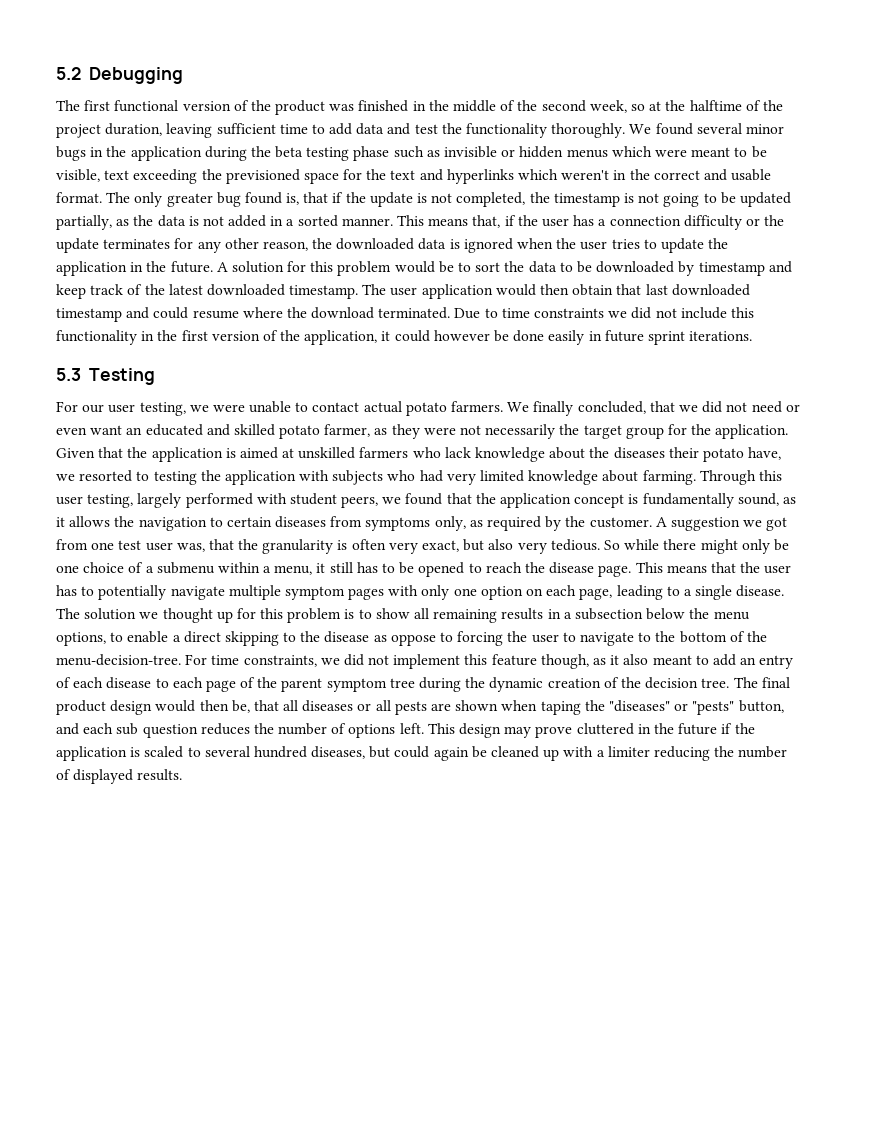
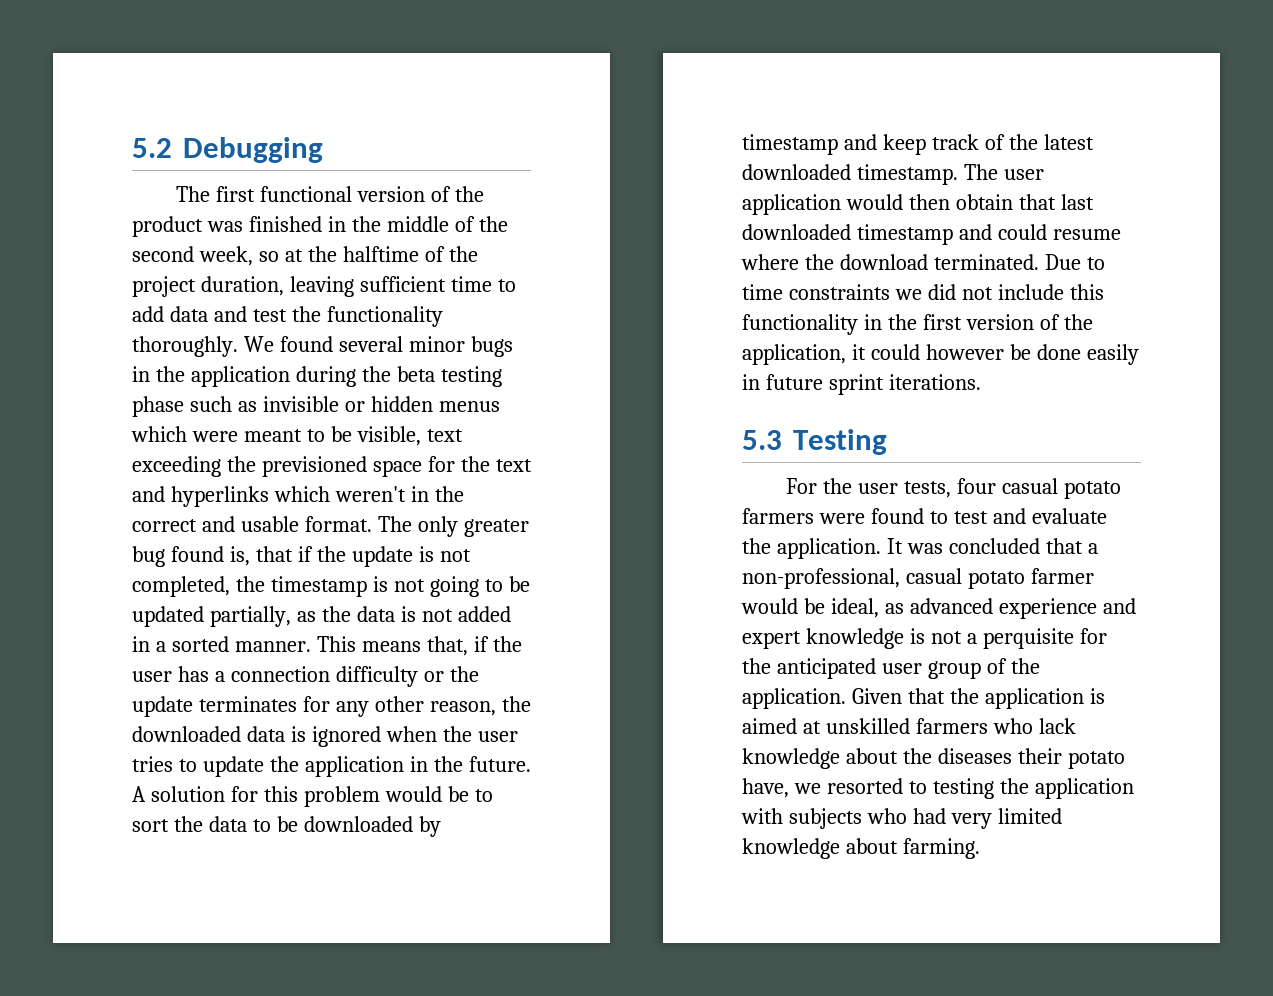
[82,401,800,416] [56,424,687,439] our user testing, we were unable to contact actual potato farmers. We finally concluded, that we did not need or even want an educated and skilled potato farmer, as they were not necessarily the target group for -> [823,478,1121,499] [742,508,1107,524] [742,538,1098,559] [742,568,1094,589] [741,598,1136,619] [742,628,1107,649] [742,658,1007,679] the user tests, four casual potato farmers were found to test and evaluate the application. It was concluded that a non-professional, casual potato farmer would be ideal, as advanced experience and expert knowledge is not a perquisite for the anticipated user group of
[699,470,782,485] [56,493,796,508] [56,516,788,531] [56,539,789,554] [56,562,792,577] [56,585,785,600] [56,608,750,623] [56,631,767,646] [56,654,794,669] [56,677,790,692] [56,700,784,715] [56,723,755,738] [56,746,788,761] [56,769,183,784] Through this user testing, largely performed with student peers, we found that the application concept is fundamentally sound, as it allows the navigation to certain diseases from symptoms only, as required by the customer. A suggestion we got from one test user was, that the granularity is often very exact, but also very tedious. So while there might only be one choice of a submenu within a menu, it still has to be opened to reach the disease page. This means that the user has to potentially navigate multiple symptom pages with only one option on each page, leading to a single disease. The solution we thought up for this problem is to show all remaining results in a subsection below the menu options, to enable a direct skipping to the disease as oppose to forcing the user to navigate to the bottom of the menu-decision-tree. For time constraints, we did not implement this feature though, as it also meant to add an entry of each disease to each page of the parent symptom tree during the dynamic creation of the decision tree. The final product design would then be, that all diseases or all pests are shown when taping the "diseases" or "pests" button, and each sub question reduces the number of options left. This design may prove cluttered in the future if the application is scaled to several hundred diseases, but could again be cleaned up with a limiter reducing the number of displayed results. -> (980, 848) none

